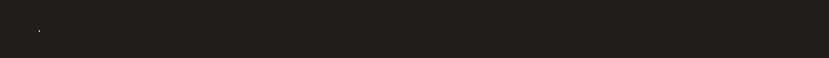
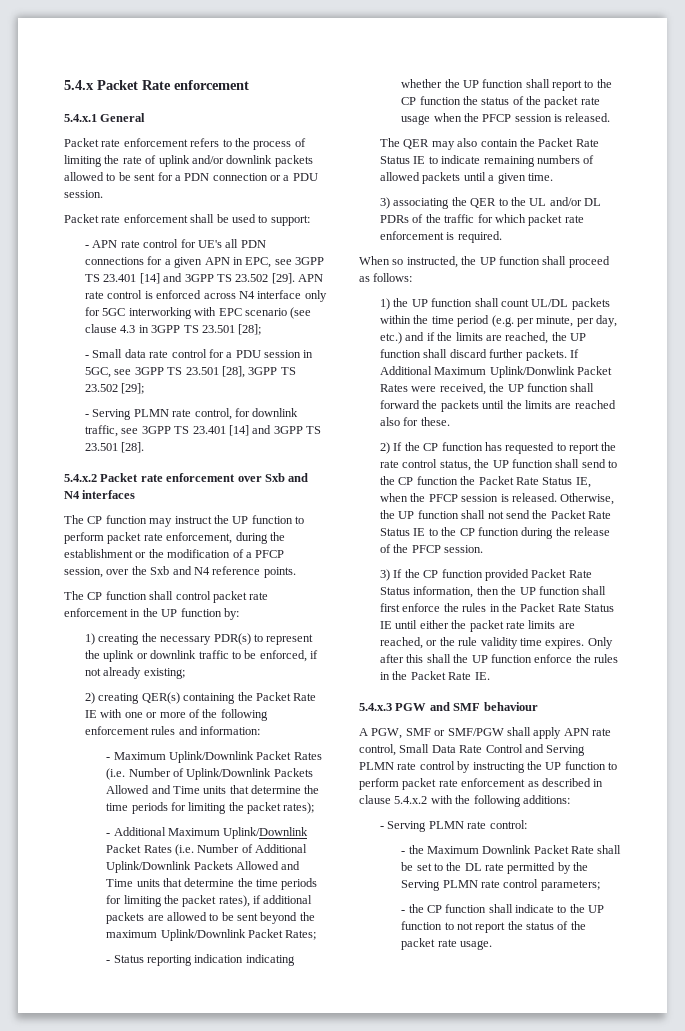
[37,30,41,32] . -> [64,80,249,90] [64,113,146,122] [64,138,306,150] [64,155,313,167] [64,172,318,181] [64,190,103,198] [64,214,310,226] [85,239,266,248] [85,256,325,268] [85,273,324,284] [85,290,327,302] [85,307,312,319] [85,324,262,335] [85,349,314,358] [85,366,296,378] [85,383,145,394] [85,408,299,420] [85,425,322,437] [85,442,145,453] [64,473,309,482] [64,490,136,499] [64,515,304,527] [64,532,285,544] [64,549,285,558] [64,566,296,578] [64,591,269,603] [64,608,239,620] [85,633,314,645] [85,650,319,662] [85,667,185,679] [85,692,317,704] [85,709,268,721] [85,726,261,735] [106,751,322,763] [106,768,313,780] [106,785,320,794] [106,802,315,814] [106,827,309,839] [106,844,308,856] [106,861,301,873] [106,878,318,890] [106,895,313,907] [106,912,315,924] [106,929,317,941] [106,954,295,966] [401,79,612,91] [401,96,600,108] [401,113,611,125] [380,138,599,150] [380,155,595,167] [380,172,553,184] [380,197,602,209] [380,214,584,226] [380,231,502,243] [359,256,610,268] [359,273,413,282] [380,298,610,310] [380,315,618,327] [380,332,587,344] [380,349,579,361] [380,366,613,378] [380,383,595,395] [380,400,616,412] [380,417,450,426] [380,442,617,454] [380,459,618,471] [380,476,591,488] [380,493,615,505] [380,510,612,519] [380,527,611,539] [380,544,484,553] [380,569,592,581] [380,586,607,598] [380,603,615,612] [380,620,575,632] [380,637,613,649] [380,654,619,663] [380,671,490,680] [359,702,538,711] [359,727,611,739] [359,744,586,756] [359,761,617,773] [359,778,604,790] [359,795,570,807] [380,820,527,832] [401,845,622,854] [401,862,589,874] [401,879,600,891] [401,904,605,913] [401,921,586,933] [401,938,492,950] 5.4.x Packet Rate enforcement // 5.4.x.1 General // Packet rate enforcement refers to the process of limiting the rate of uplink and/or downlink packets allowed to be sent for a PDN connection or a PDU session. // Packet rate enforcement shall be used to support: // - APN rate control for UE's all PDN connections for a given APN in EPC, see 3GPP TS 23.401 [14] and 3GPP TS 23.502 [29]. APN rate control is enforced across N4 interface only for 5GC interworking with EPC scenario (see clause 4.3 in 3GPP TS 23.501 [28]; // - Small data rate control for a PDU session in 5GC, see 3GPP TS 23.501 [28], 3GPP TS 23.502 [29]; // - Serving PLMN rate control, for downlink traffic, see 3GPP TS 23.401 [14] and 3GPP TS 23.501 [28]. // 5.4.x.2 Packet rate enforcement over Sxb and N4 interfaces // The CP function may instruct the UP function to perform packet rate enforcement, during the establishment or the modification of a PFCP session, over the Sxb and N4 reference points. // The CP function shall control packet rate enforcement in the UP function by: // 1) creating the necessary PDR(s) to represent the uplink or downlink traffic to be enforced, if not already existing; // 2) creating QER(s) containing the Packet Rate IE with one or more of the following enforcement rules and information: // - Maximum Uplink/Downlink Packet Rates (i.e. Number of Uplink/Downlink Packets Allowed and Time units that determine the time periods for limiting the packet rates); // - Additional Maximum Uplink/Downlink Packet Rates (i.e. Number of Additional Uplink/Downlink Packets Allowed and Time units that determine the time periods for limiting the packet rates), if additional packets are allowed to be sent beyond the maximum Uplink/Downlink Packet Rates; // - Status reporting indication indicating whether the UP function shall report to the CP function the status of the packet rate usage when the PFCP session is released. // The QER may also contain the Packet Rate Status IE to indicate remaining numbers of allowed packets until a given time. // 3) associating the QER to the UL and/or DL PDRs of the traffic for which packet rate enforcement is required. // When so instructed, the UP function shall proceed as follows: // 1) the UP function shall count UL/DL packets within the time period (e.g. per minute, per day, etc.) and if the limits are reached, the UP function shall discard further packets. If Additional Maximum Uplink/Donwlink Packet Rates were received, the UP function shall forward the packets until the limits are reached also for these. // 2) If the CP function has requested to report the rate control status, the UP function shall send to the CP function the Packet Rate Status IE, when the PFCP session is released. Otherwise, the UP function shall not send the Packet Rate Status IE to the CP function during the release of the PFCP session. // 3) If the CP function provided Packet Rate Status information, then the UP function shall first enforce the rules in the Packet Rate Status IE until either the packet rate limits are reached, or the rule validity time expires. Only after this shall the UP function enforce the rules in the Packet Rate IE. // 5.4.x.3 PGW and SMF behaviour // A PGW, SMF or SMF/PGW shall apply APN rate control, Small Data Rate Control and Serving PLMN rate control by instructing the UP function to perform packet rate enforcement as described in clause 5.4.x.2 with the following additions: // - Serving PLMN rate control: // - the Maximum Downlink Packet Rate shall be set to the DL rate permitted by the Serving PLMN rate control parameters; // - the CP function shall indicate to the UP function to not report the status of the packet rate usage.

